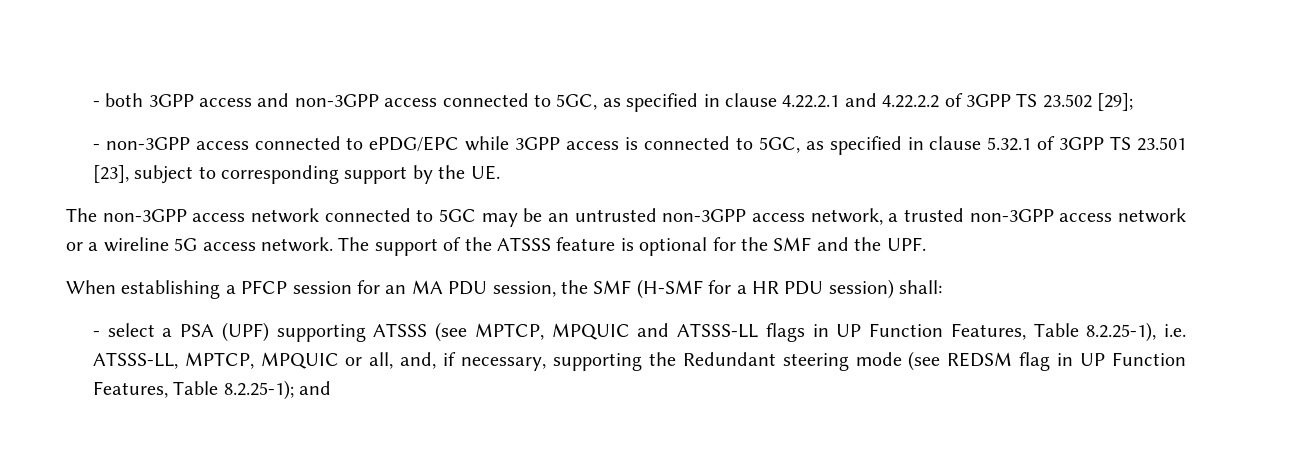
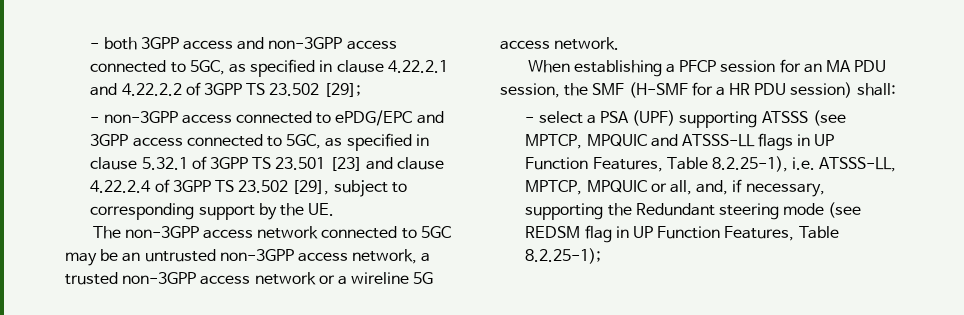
[465,136,639,151] while 3GPP access is -> [416,111,444,124] [90,134,183,147] and 3GPP access
[92,165,129,183] [23], -> [329,157,444,171] [90,179,330,195] [23] and clause 4.22.2.4 of 3GPP TS 23.502 [29],
[338,237,926,256] The support of the ATSSS feature is optional for the SMF and the UPF. -> (620, 43) none
[298,381,331,395] and -> (602, 256) none

